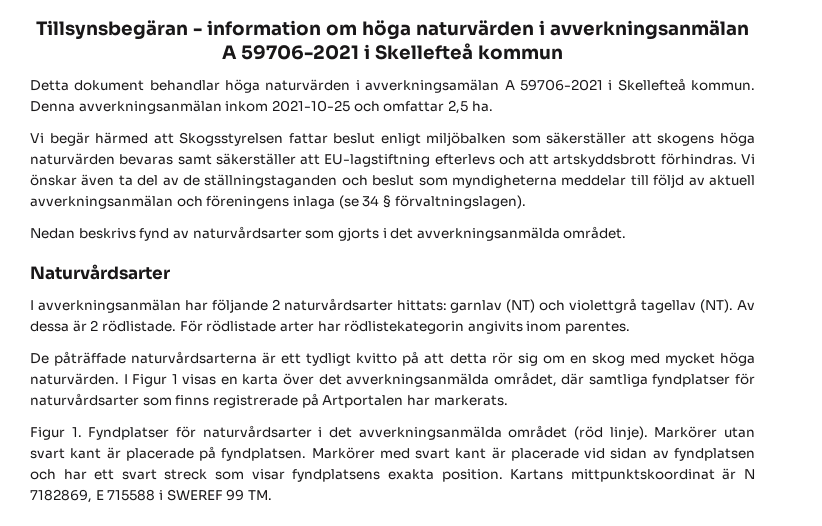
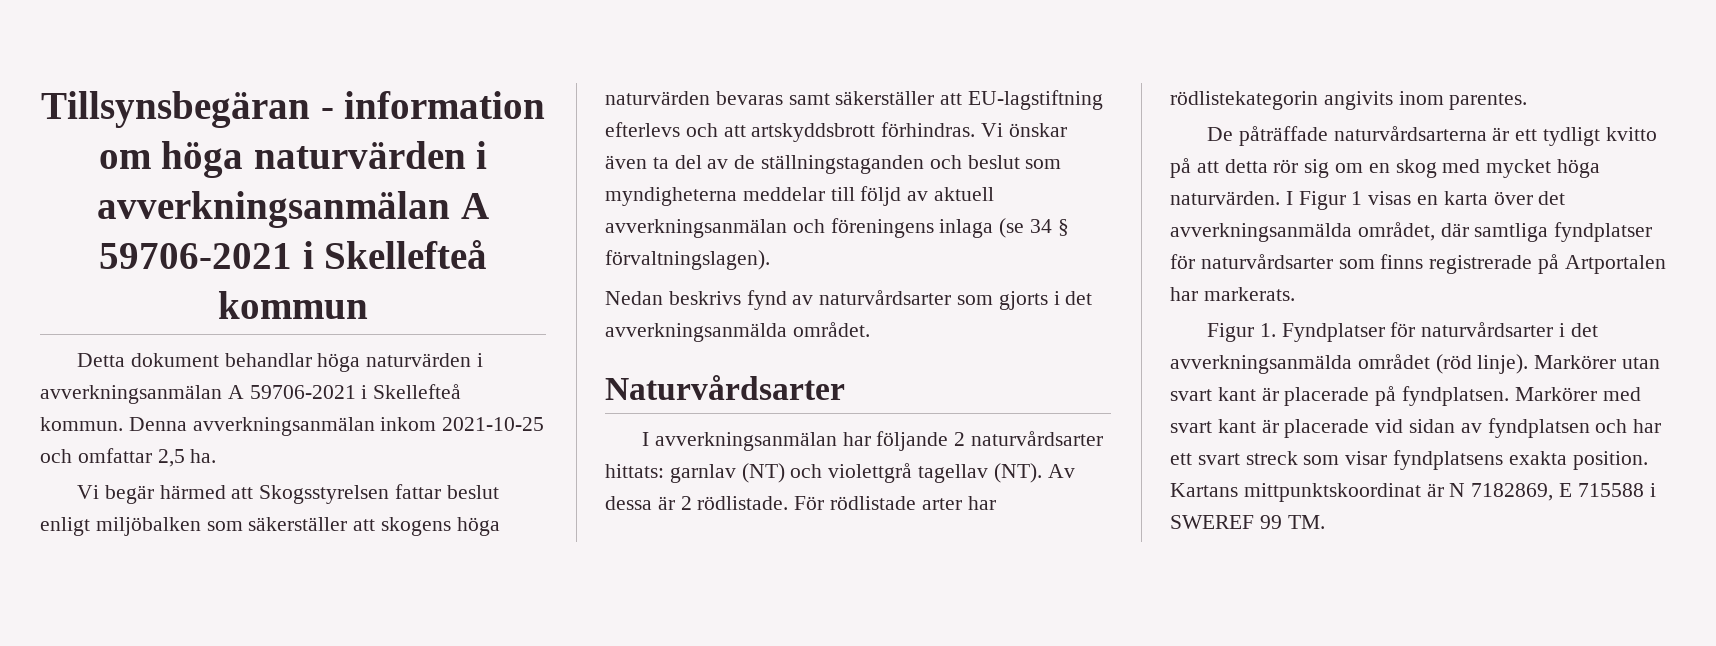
[365,79,500,93] avverkningsamälan -> [40,385,222,404] avverkningsanmälan

